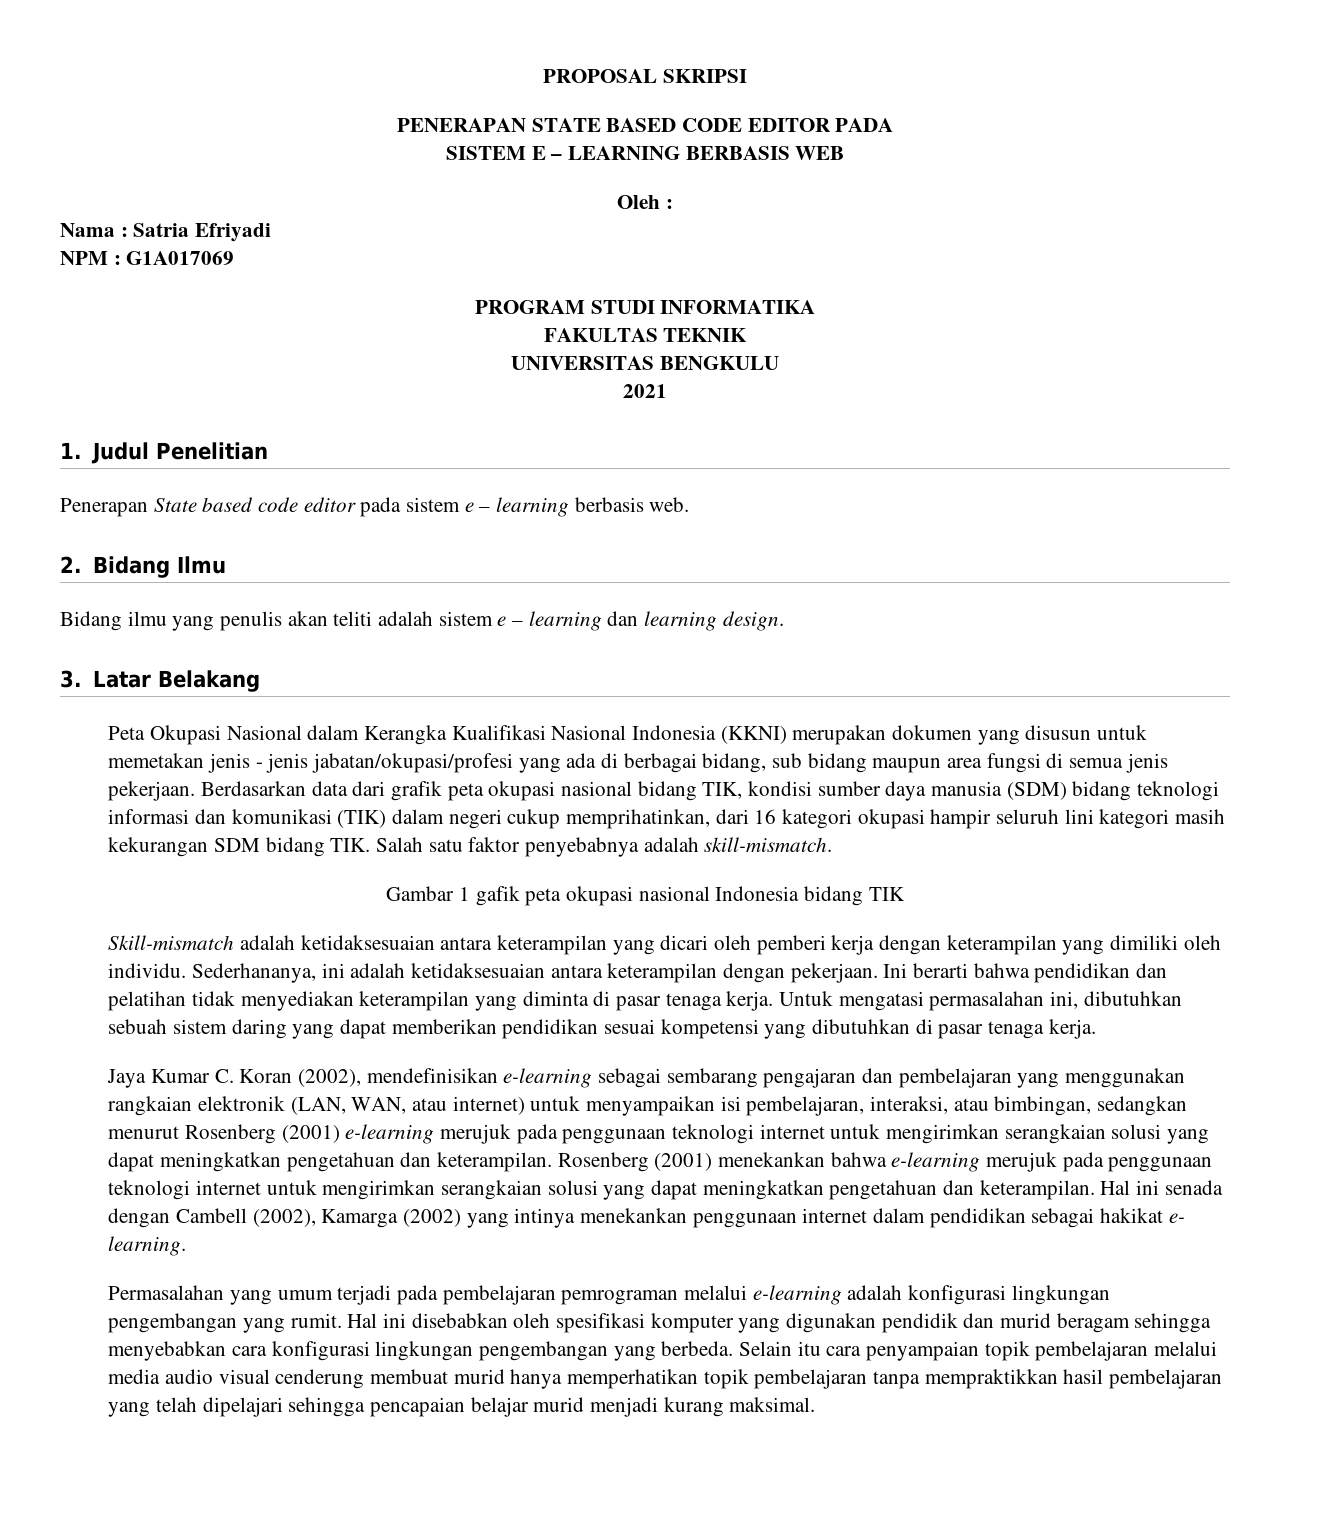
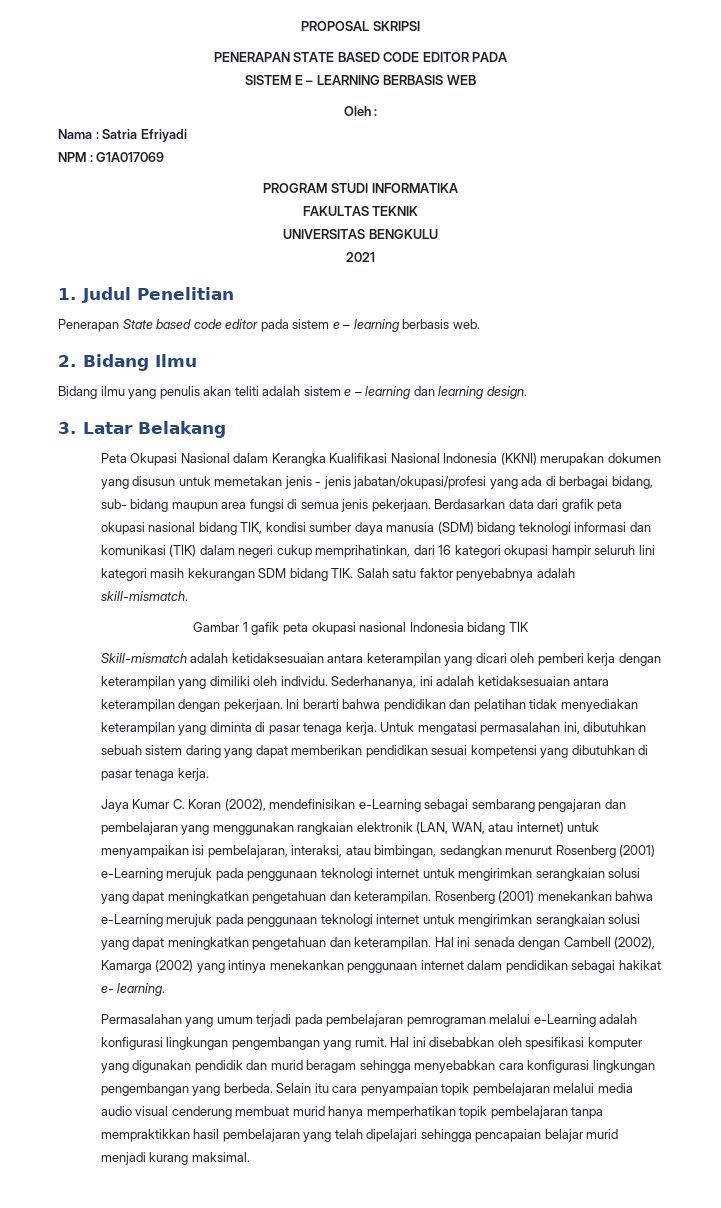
[772,753,803,768] sub -> [100,499,127,509] sub-
[503,1068,593,1088] e-learning -> [358,799,421,812] e-Learning
[345,1124,435,1144] e-learning -> [100,868,163,881] e-Learning
[891,1152,981,1172] e-learning -> [100,914,163,927] e-Learning
[752,1285,842,1305] e-learning -> [533,1014,596,1027] e-Learning

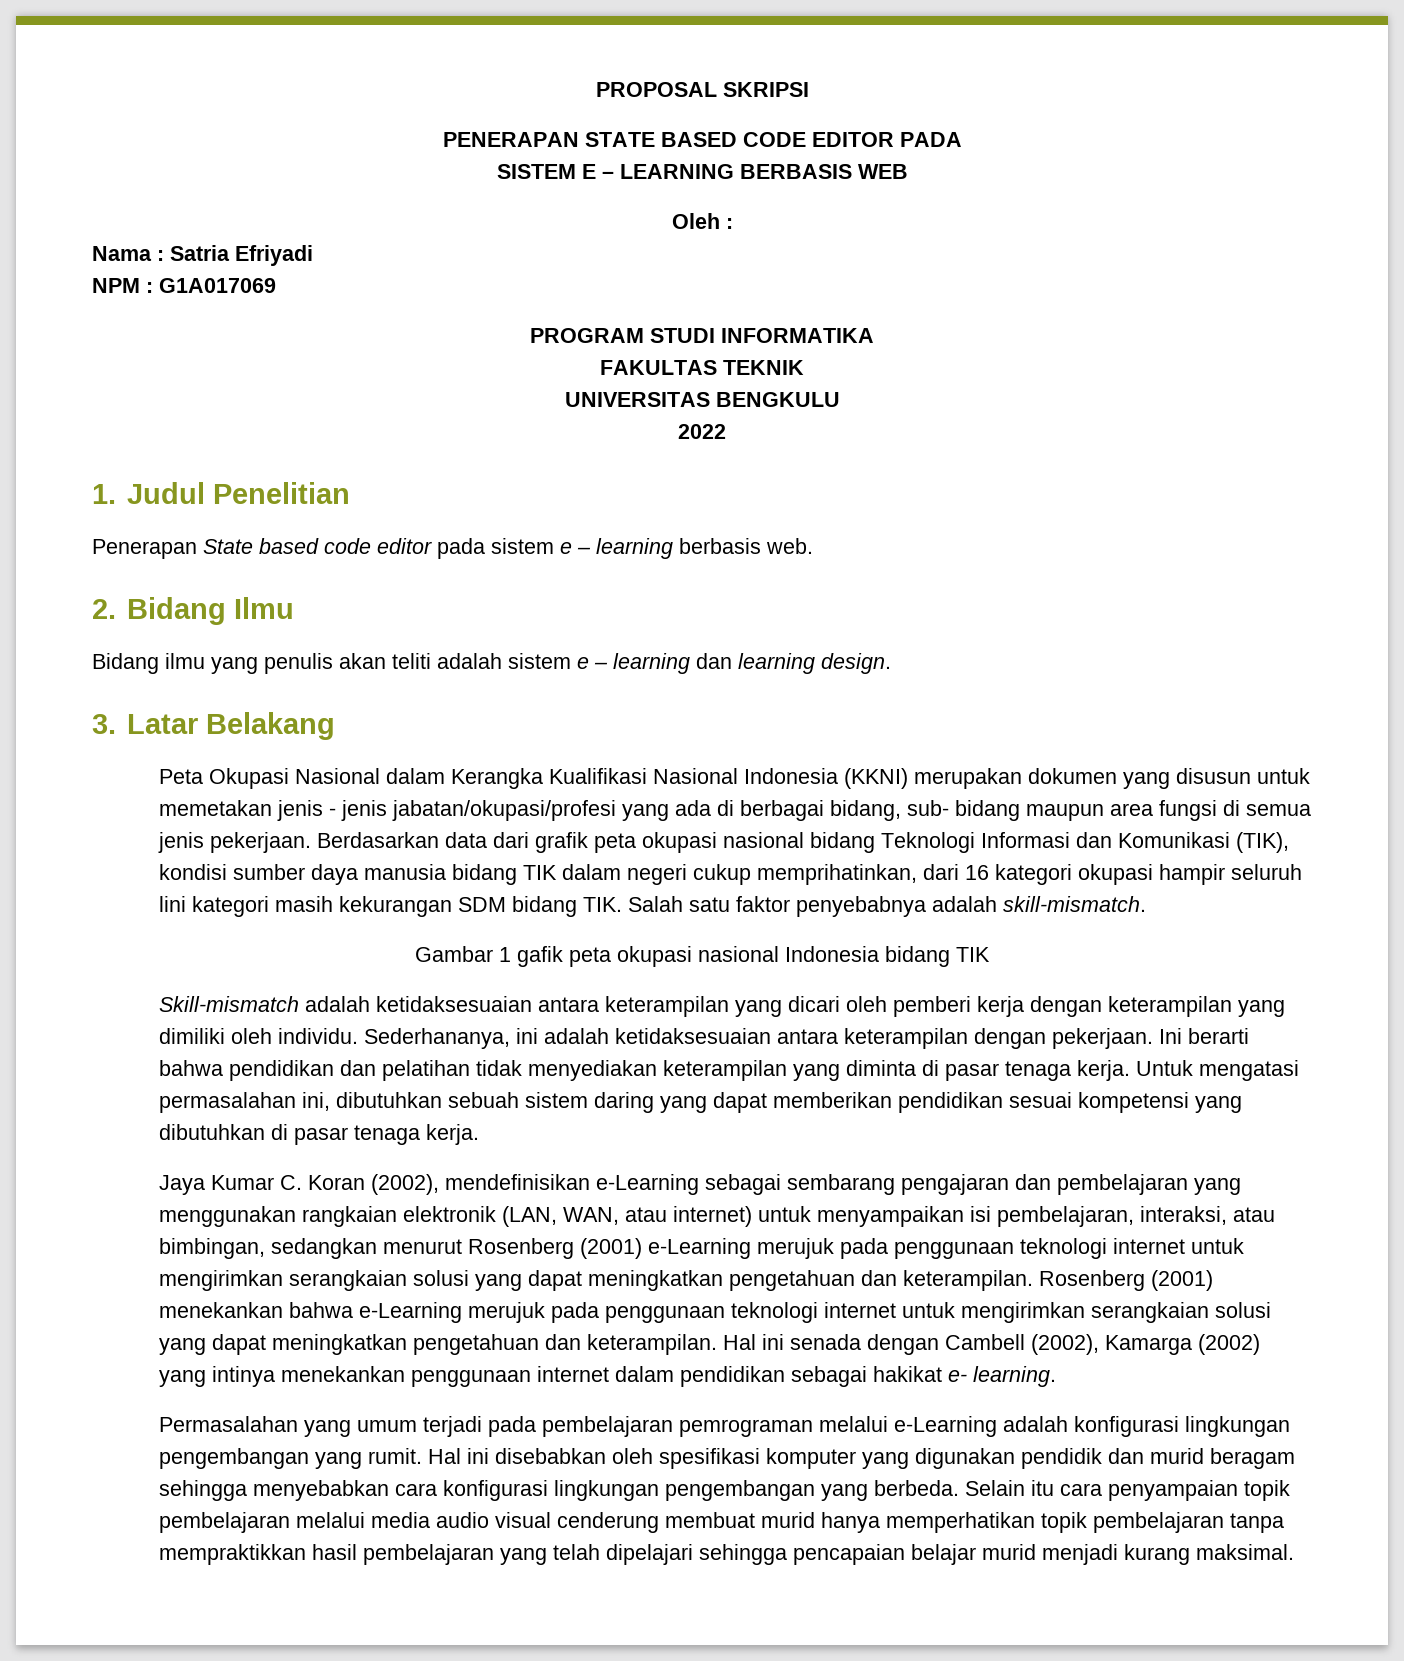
[346,252,375,262] 2021 -> [678,424,726,439] 2022
[240,522,651,535] [100,545,197,557] TIK, kondisi sumber daya manusia (SDM) bidang teknologi informasi dan komunikasi (TIK) -> [880,832,1289,853] [158,864,557,885] Teknologi Informasi dan Komunikasi (TIK), kondisi sumber daya manusia bidang TIK

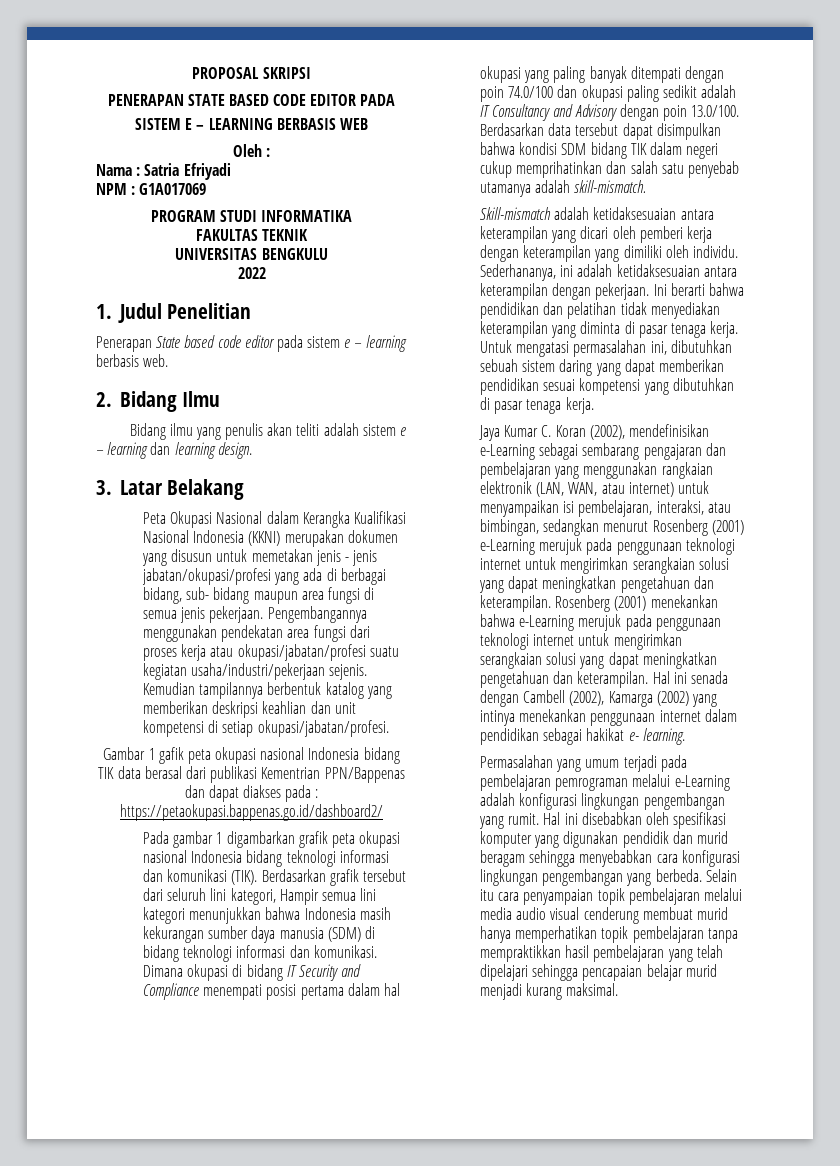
[316,832,1289,853] [158,864,1302,885] [158,896,1146,917] Berdasarkan data dari grafik peta okupasi nasional bidang Teknologi Informasi dan Komunikasi (TIK), kondisi sumber daya manusia bidang TIK dalam negeri cukup memprihatinkan, dari 16 kategori okupasi hampir seluruh lini kategori masih kekurangan SDM bidang TIK. Salah satu faktor penyebabnya adalah skill-mismatch. -> [267,606,367,623] [142,625,370,642] [142,644,399,661] [142,663,368,680] [142,682,392,699] [142,701,356,718] [142,720,389,737] Pengembangannya menggunakan pendekatan area fungsi dari proses kerja atau okupasi/jabatan/profesi suatu kegiatan usaha/industri/pekerjaan sejenis. Kemudian tampilannya berbentuk katalog yang memberikan deskripsi keahlian dan unit kompetensi di setiap okupasi/jabatan/profesi.
(990, 954) none -> [117,766,405,783] [184,785,319,802] [120,804,383,821] [142,831,401,848] [142,850,389,867] [142,869,406,886] [142,888,377,905] [142,907,391,924] [142,926,375,943] [142,945,377,962] [142,964,362,981] [142,983,400,1000] [479,66,724,83] [479,85,737,102] [479,104,740,121] [479,123,721,140] [479,142,719,159] [479,161,739,178] [479,180,647,197] data berasal dari publikasi Kementrian PPN/Bappenas dan dapat diakses pada : https://petaokupasi.bappenas.go.id/dashboard2/ // Pada gambar 1 digambarkan grafik peta okupasi nasional Indonesia bidang teknologi informasi dan komunikasi (TIK). Berdasarkan grafik tersebut dari seluruh lini kategori, Hampir semua lini kategori menunjukkan bahwa Indonesia masih kekurangan sumber daya manusia (SDM) di bidang teknologi informasi dan komunikasi. Dimana okupasi di bidang IT Security and Compliance menempati posisi pertama dalam hal okupasi yang paling banyak ditempati dengan poin 74.0/100 dan okupasi paling sedikit adalah IT Consultancy and Advisory dengan poin 13.0/100. Berdasarkan data tersebut dapat disimpulkan bahwa kondisi SDM bidang TIK dalam negeri cukup memprihatinkan dan salah satu penyebab utamanya adalah skill-mismatch.

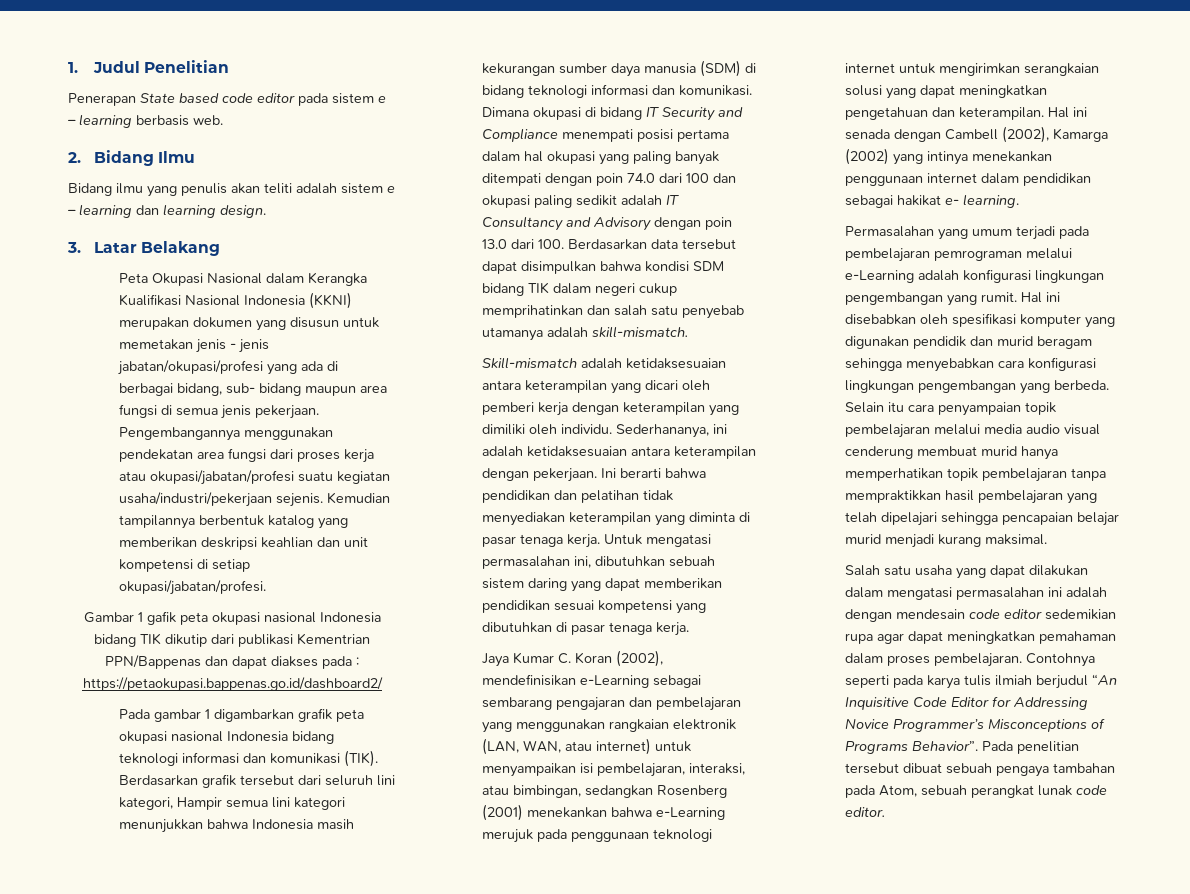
[192,67,311,79] [107,94,396,106] [135,118,368,130] [232,144,271,157] [96,163,231,180] [96,183,207,195] [150,210,353,222] [195,229,309,241] [175,248,328,260] [237,267,266,279] PROPOSAL SKRIPSI // PENERAPAN STATE BASED CODE EDITOR PADA // SISTEM E – LEARNING BERBASIS WEB // Oleh : // Nama : Satria Efriyadi // NPM : G1A017069 // PROGRAM STUDI INFORMATIKA // FAKULTAS TEKNIK // UNIVERSITAS BENGKULU // 2022 // -> (68, 67) none
[117,766,182,779] data berasal -> [165,634,207,647] dikutip
[508,86,554,98] 74.0/100 -> [627,173,710,183] 74.0 dari 100
[691,105,740,117] 13.0/100. -> [482,239,565,249] 13.0 dari 100.
[603,519,744,536] [479,538,735,555] [479,557,729,574] [478,576,714,593] [479,595,551,612] menurut Rosenberg (2001) e-Learning merujuk pada penggunaan teknologi internet untuk mengirimkan serangkaian solusi yang dapat meningkatkan pengetahuan dan keterampilan. -> (654, 791) none
(619, 989) none -> [845,565,1089,579] [845,587,1108,600] [845,609,1117,622] [845,631,1117,644] [845,653,1096,667] [845,674,1118,689] [845,696,1089,710] [845,718,1106,732] [845,741,1080,754] [845,763,1116,777] [845,785,1108,798] [845,807,886,817] // Salah satu usaha yang dapat dilakukan dalam mengatasi permasalahan ini adalah dengan mendesain code editor sedemikian rupa agar dapat meningkatkan pemahaman dalam proses pembelajaran. Contohnya seperti pada karya tulis ilmiah berjudul “An Inquisitive Code Editor for Addressing Novice Programmer’s Misconceptions of Programs Behavior”. Pada penelitian tersebut dibuat sebuah pengaya tambahan pada Atom, sebuah perangkat lunak code editor.

